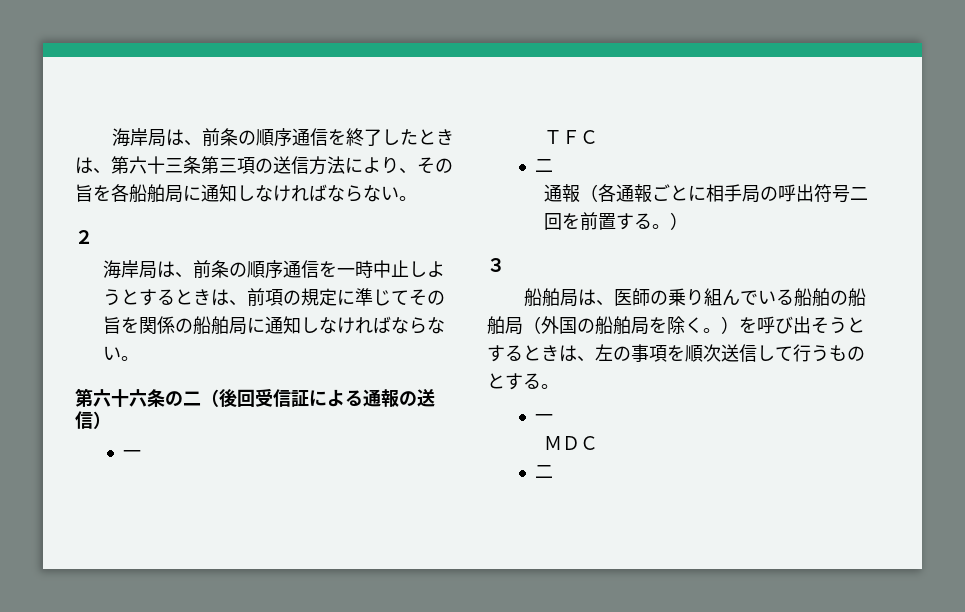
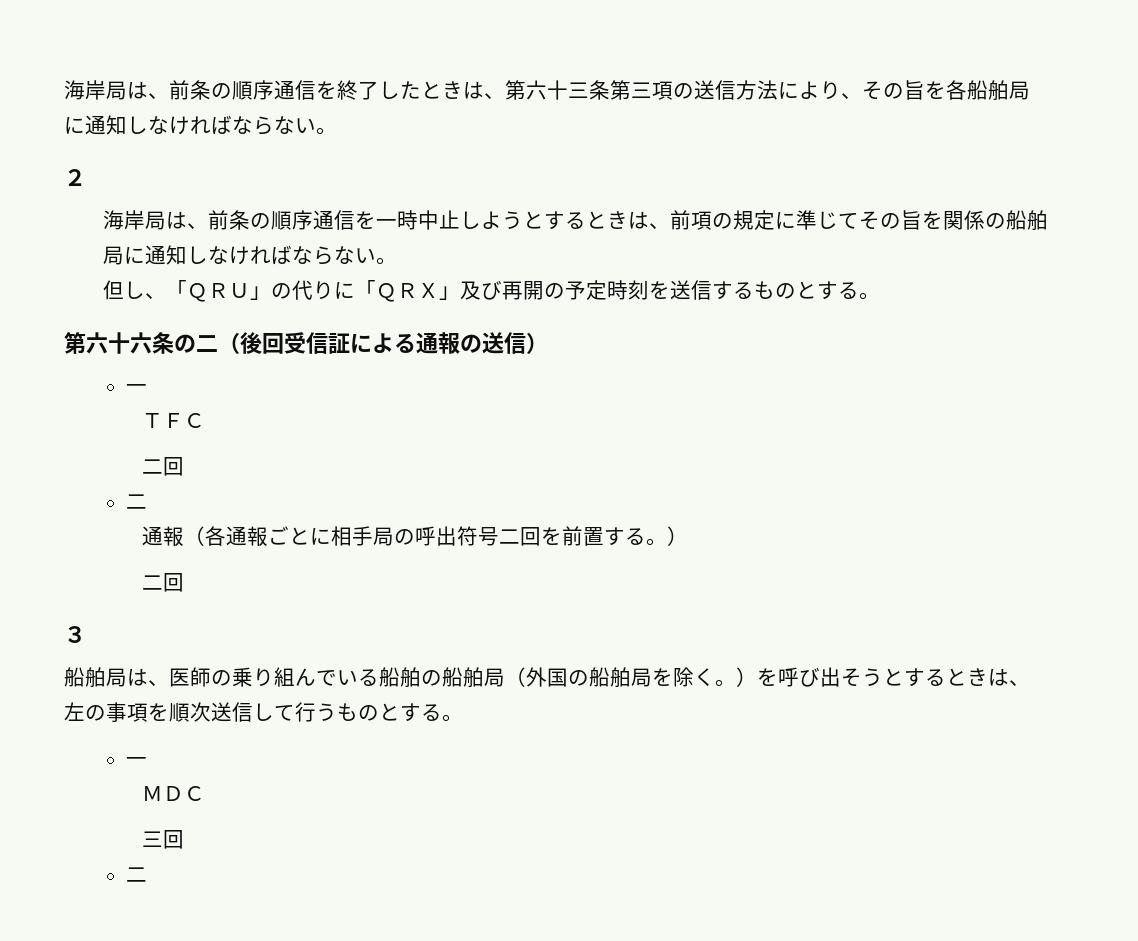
(140, 358) none -> [103,280,881,302] // 但し、「ＱＲＵ」の代りに「ＱＲＸ」及び再開の予定時刻を送信するものとする。
(598, 137) none -> [142,457,185,476] // 二回
(688, 221) none -> [142,573,185,592] // 二回
(598, 443) none -> [142,830,185,849] // 三回

